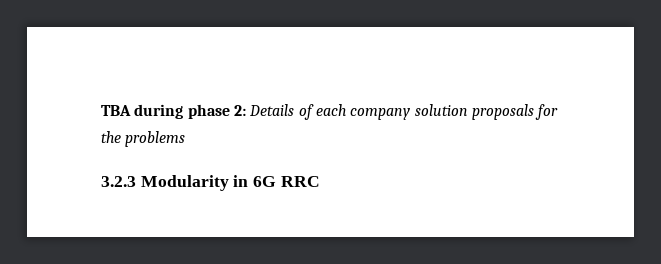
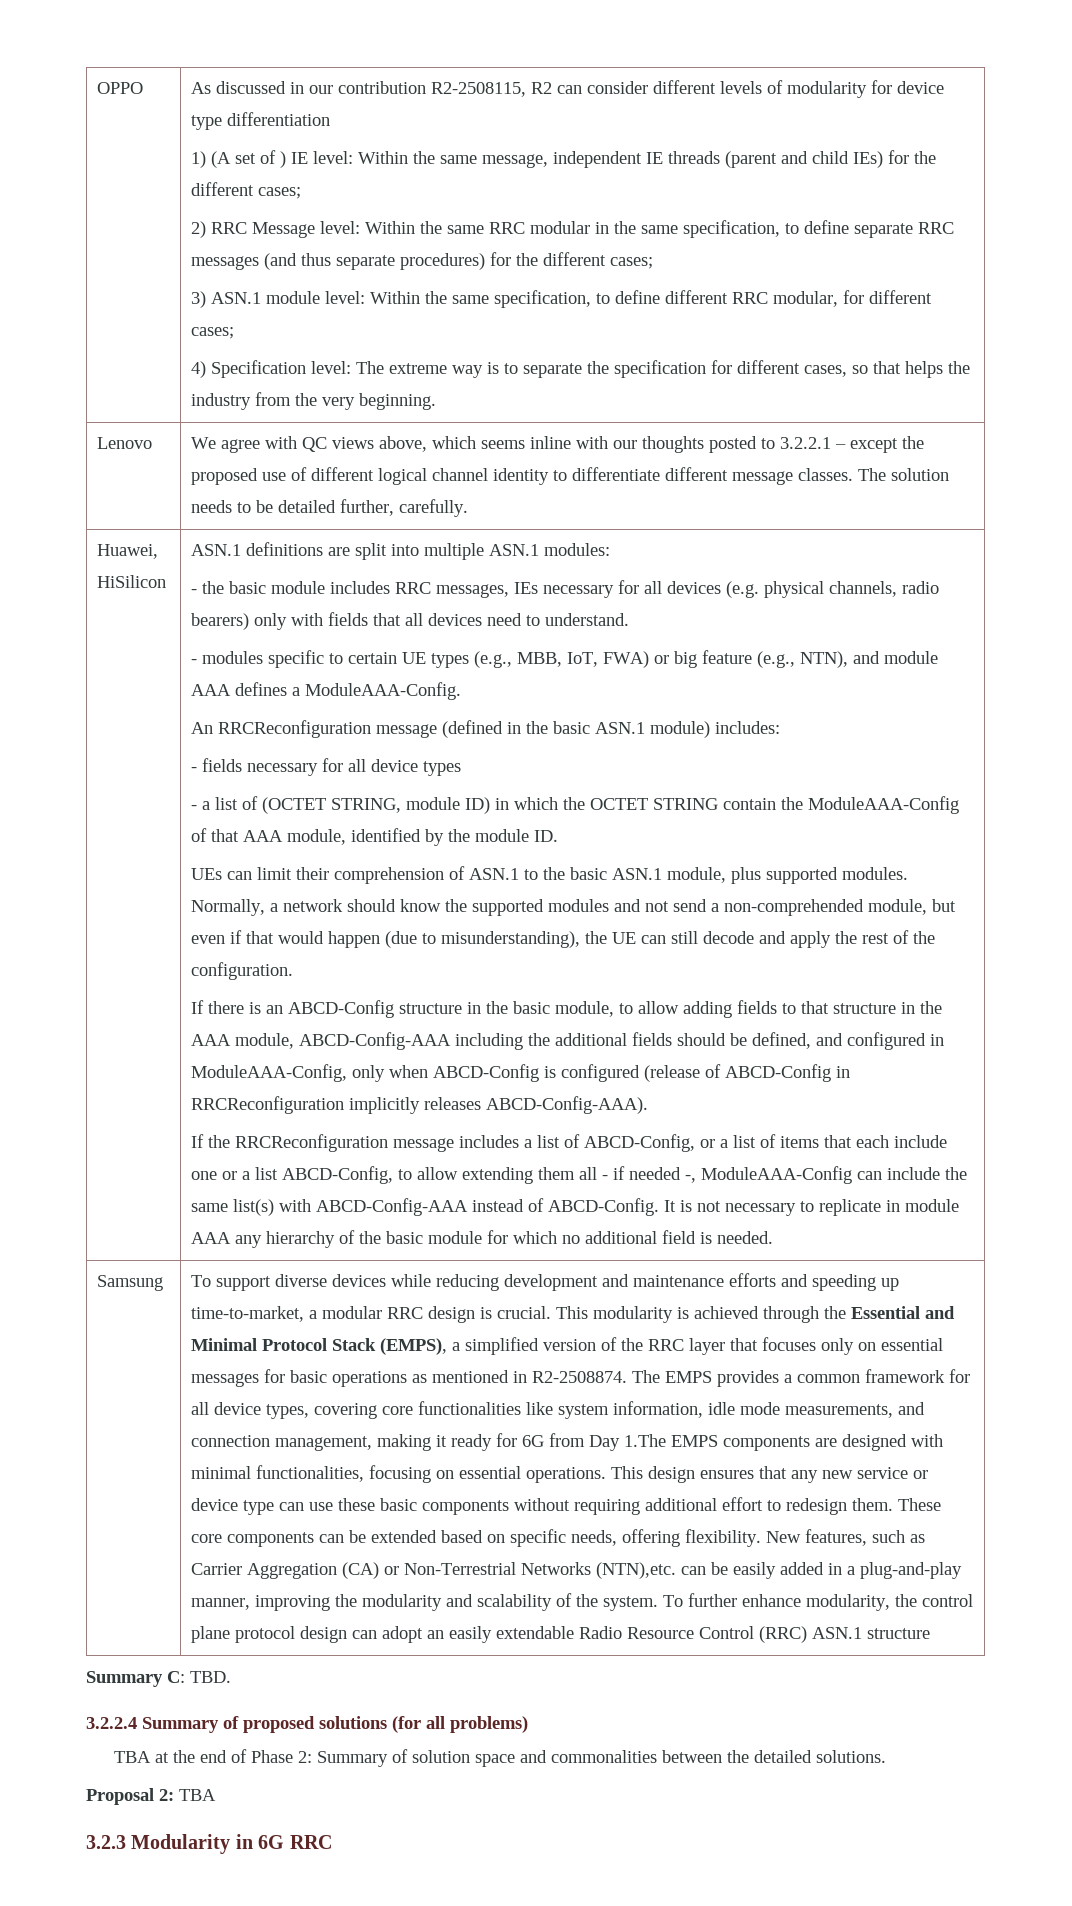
[101,104,559,120] [101,131,186,147] TBA during phase 2: Details of each company solution proposals for the problems -> [97,82,144,94] [191,80,945,98] [191,112,331,130] [191,150,937,168] [191,182,302,199] [191,220,955,238] [191,252,654,270] [191,290,933,308] [191,327,235,339] [191,360,971,378] [191,392,437,410] [97,437,153,449] [191,436,925,453] [191,467,950,485] [191,499,469,517] [97,544,159,559] [97,575,167,588] [191,542,611,560] [191,580,940,598] [191,612,630,630] [191,650,939,668] [191,682,462,700] [191,720,781,738] [191,758,462,776] [191,796,960,814] [191,828,559,846] [191,866,909,884] [191,899,957,916] [191,930,936,948] [191,962,294,980] [191,1000,943,1018] [191,1032,945,1050] [191,1064,851,1082] [191,1096,649,1114] [191,1134,948,1152] [191,1166,968,1184] [191,1198,960,1216] [191,1230,774,1248] [97,1275,164,1291] [191,1273,900,1291] [191,1306,956,1323] [191,1337,944,1355] [191,1369,971,1387] [191,1401,926,1419] [191,1433,944,1451] [191,1465,929,1483] [191,1497,942,1515] [191,1529,926,1547] [191,1562,963,1579] [191,1593,974,1611] [191,1626,931,1643] [86,1671,231,1687] [86,1716,528,1733] [113,1749,886,1767] [86,1788,216,1805] OPPO | As discussed in our contribution R2-2508115, R2 can consider different levels of modularity for device type differentiation // 1) (A set of ) IE level: Within the same message, independent IE threads (parent and child IEs) for the different cases; // 2) RRC Message level: Within the same RRC modular in the same specification, to define separate RRC messages (and thus separate procedures) for the different cases; // 3) ASN.1 module level: Within the same specification, to define different RRC modular, for different cases; // 4) Specification level: The extreme way is to separate the specification for different cases, so that helps the industry from the very beginning. // Lenovo | We agree with QC views above, which seems inline with our thoughts posted to 3.2.2.1 – except the proposed use of different logical channel identity to differentiate different message classes. The solution needs to be detailed further, carefully. // Huawei, HiSilicon | ASN.1 definitions are split into multiple ASN.1 modules: // - the basic module includes RRC messages, IEs necessary for all devices (e.g. physical channels, radio bearers) only with fields that all devices need to understand. // - modules specific to certain UE types (e.g., MBB, IoT, FWA) or big feature (e.g., NTN), and module AAA defines a ModuleAAA-Config. // An RRCReconfiguration message (defined in the basic ASN.1 module) includes: // - fields necessary for all device types // - a list of (OCTET STRING, module ID) in which the OCTET STRING contain the ModuleAAA-Config of that AAA module, identified by the module ID. // UEs can limit their comprehension of ASN.1 to the basic ASN.1 module, plus supported modules. Normally, a network should know the supported modules and not send a non-comprehended module, but even if that would happen (due to misunderstanding), the UE can still decode and apply the rest of the configuration. // If there is an ABCD-Config structure in the basic module, to allow adding fields to that structure in the AAA module, ABCD-Config-AAA including the additional fields should be defined, and configured in ModuleAAA-Config, only when ABCD-Config is configured (release of ABCD-Config in RRCReconfiguration implicitly releases ABCD-Config-AAA). // If the RRCReconfiguration message includes a list of ABCD-Config, or a list of items that each include one or a list ABCD-Config, to allow extending them all - if needed -, ModuleAAA-Config can include the same list(s) with ABCD-Config-AAA instead of ABCD-Config. It is not necessary to replicate in module AAA any hierarchy of the basic module for which no additional field is needed. // Samsung | To support diverse devices while reducing development and maintenance efforts and speeding up time-to-market, a modular RRC design is crucial. This modularity is achieved through the Essential and Minimal Protocol Stack (EMPS), a simplified version of the RRC layer that focuses only on essential messages for basic operations as mentioned in R2-2508874. The EMPS provides a common framework for all device types, covering core functionalities like system information, idle mode measurements, and connection management, making it ready for 6G from Day 1.The EMPS components are designed with minimal functionalities, focusing on essential operations. This design ensures that any new service or device type can use these basic components without requiring additional effort to redesign them. These core components can be extended based on specific needs, offering flexibility. New features, such as Carrier Aggregation (CA) or Non-Terrestrial Networks (NTN),etc. can be easily added in a plug-and-play manner, improving the modularity and scalability of the system. To further enhance modularity, the control plane protocol design can adopt an easily extendable Radio Resource Control (RRC) ASN.1 structure // Summary C: TBD. // 3.2.2.4 Summary of proposed solutions (for all problems) // TBA at the end of Phase 2: Summary of solution space and commonalities between the detailed solutions. // Proposal 2: TBA

